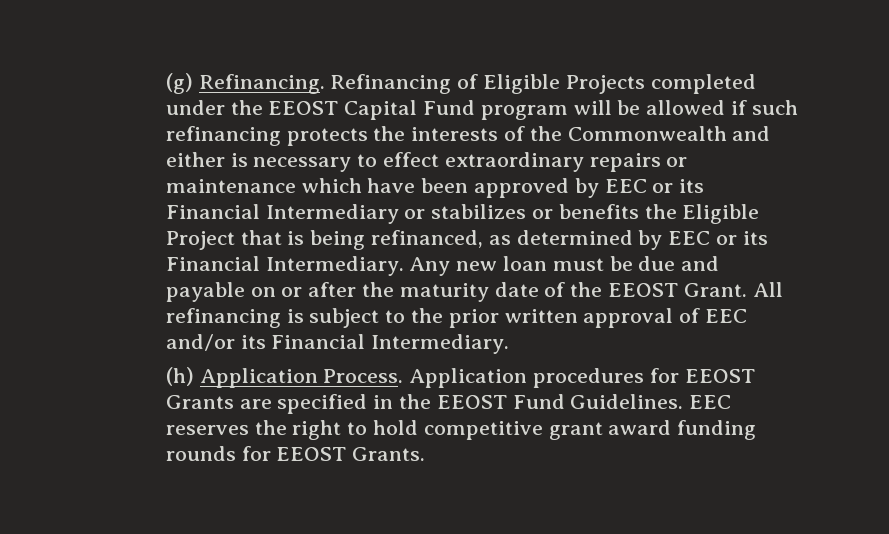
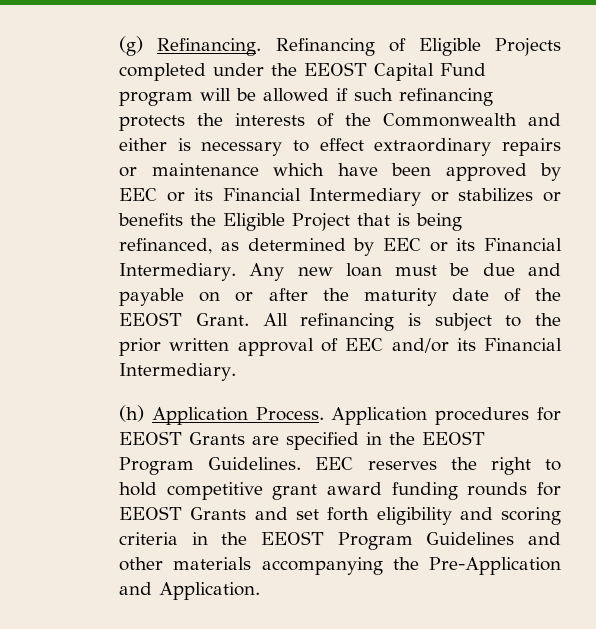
[512,394,565,409] Fund -> [119,457,195,475] Program
[352,447,426,461] Grants. -> [190,507,561,525] [119,531,561,550] [119,557,561,575] [119,582,261,600] Grants and set forth eligibility and scoring criteria in the EEOST Program Guidelines and other materials accompanying the Pre-Application and Application.

